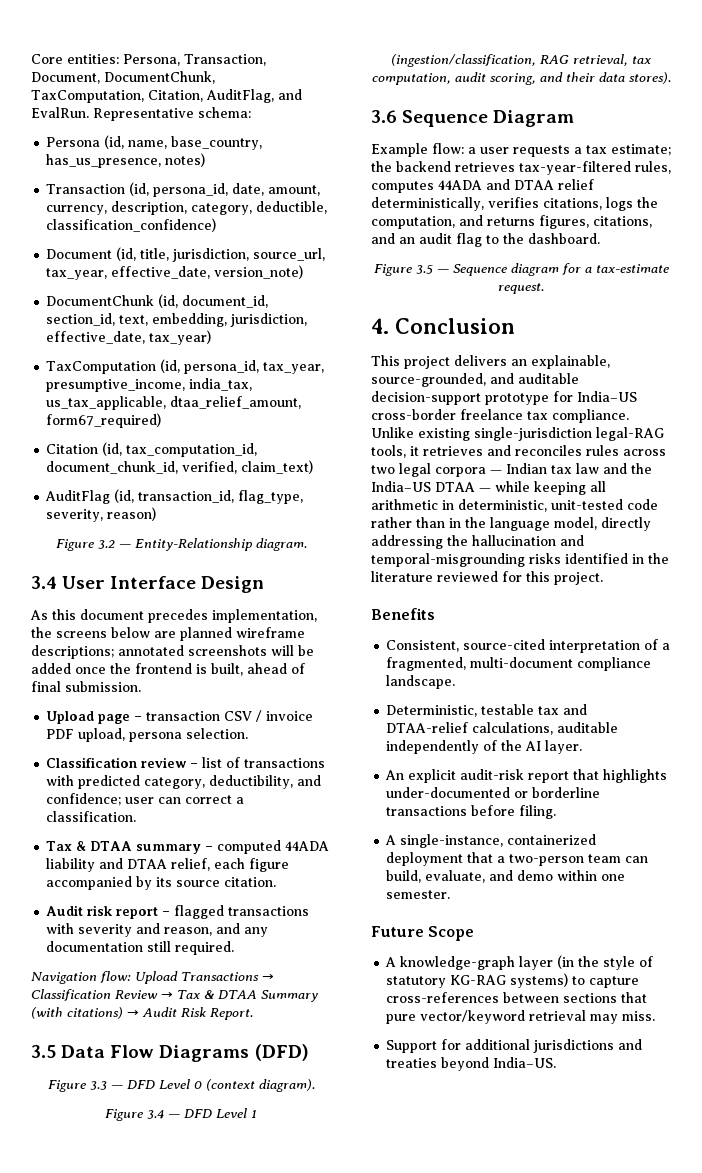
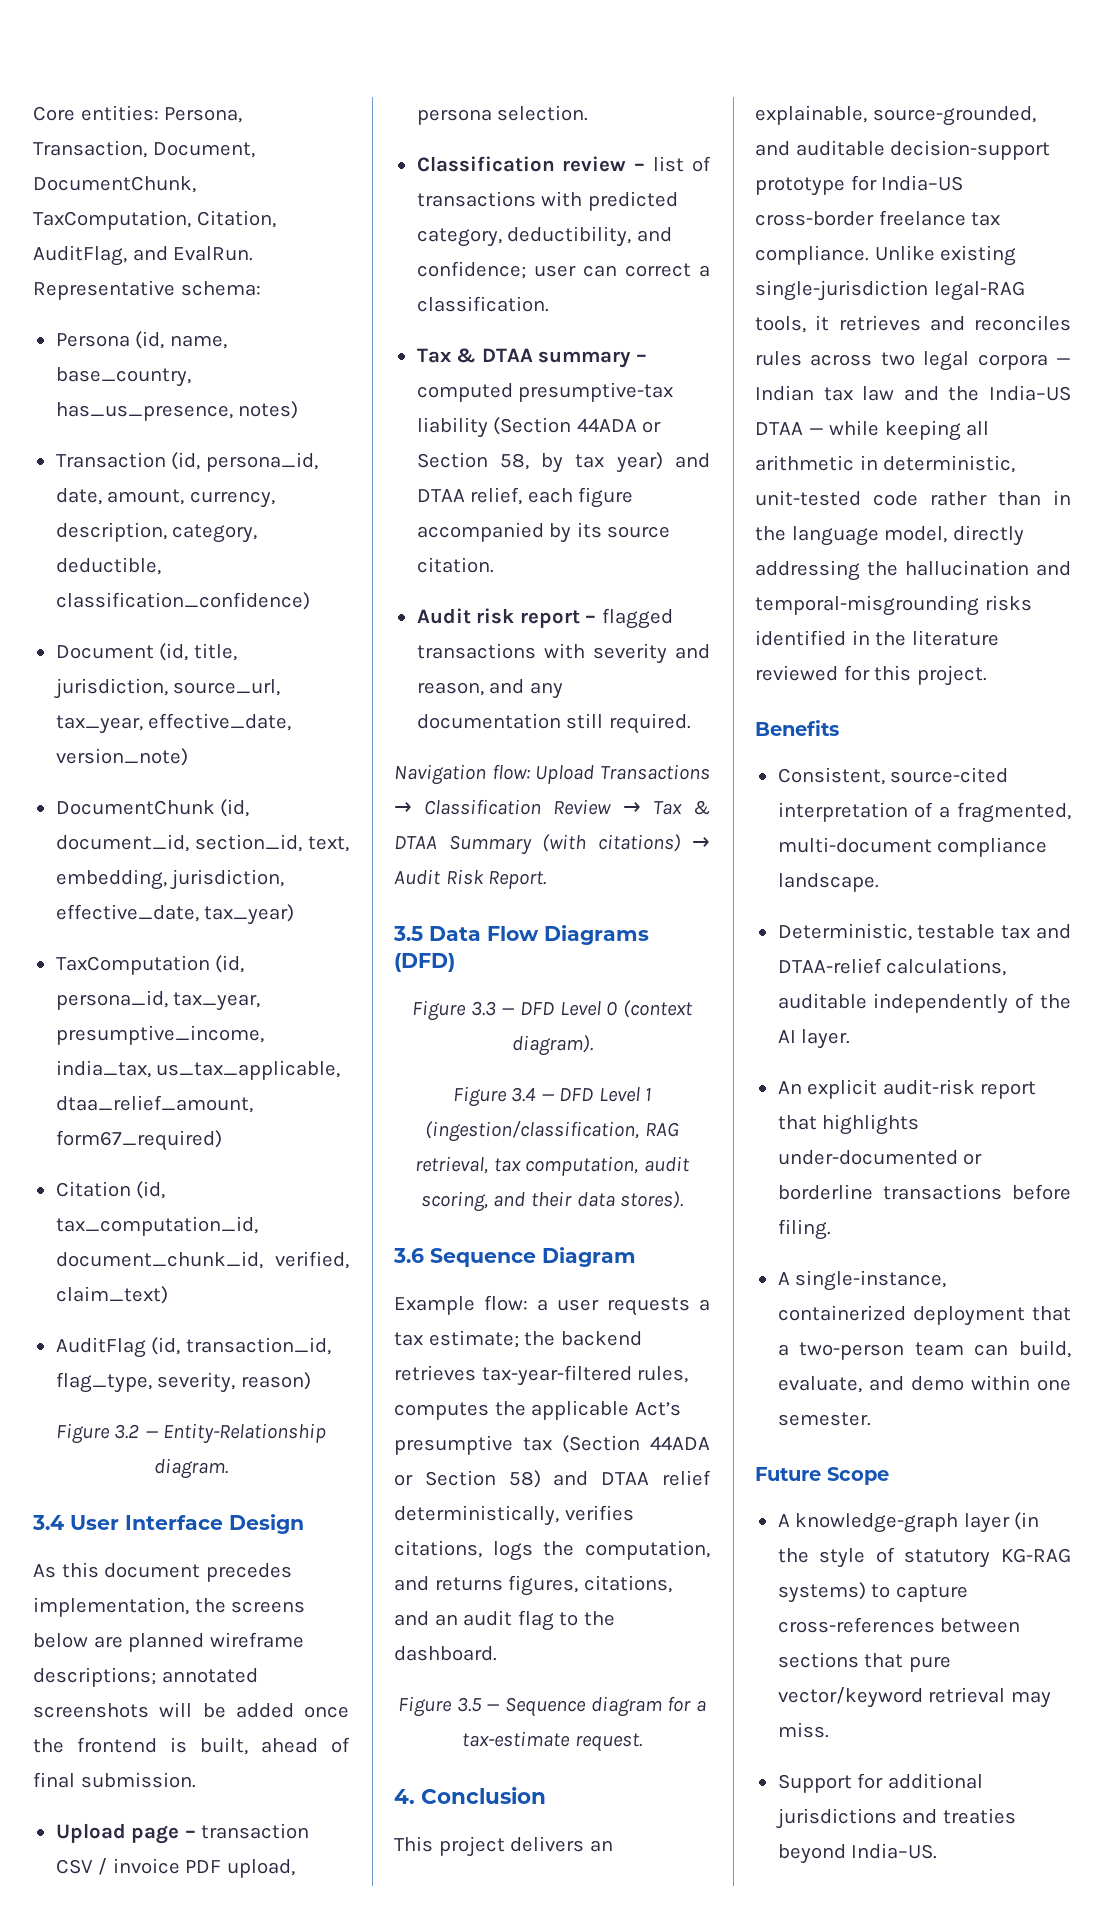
[285,841,330,851] [46,858,96,872] 44ADA liability -> [518,382,674,402] [416,417,662,438] [416,452,663,473] presumptive-tax liability (Section 44ADA or Section 58, by tax year)
[438,180,482,190] 44ADA -> [494,1400,681,1420] [394,1435,710,1455] [394,1470,541,1488] the applicable Act’s presumptive tax (Section 44ADA or Section 58)

